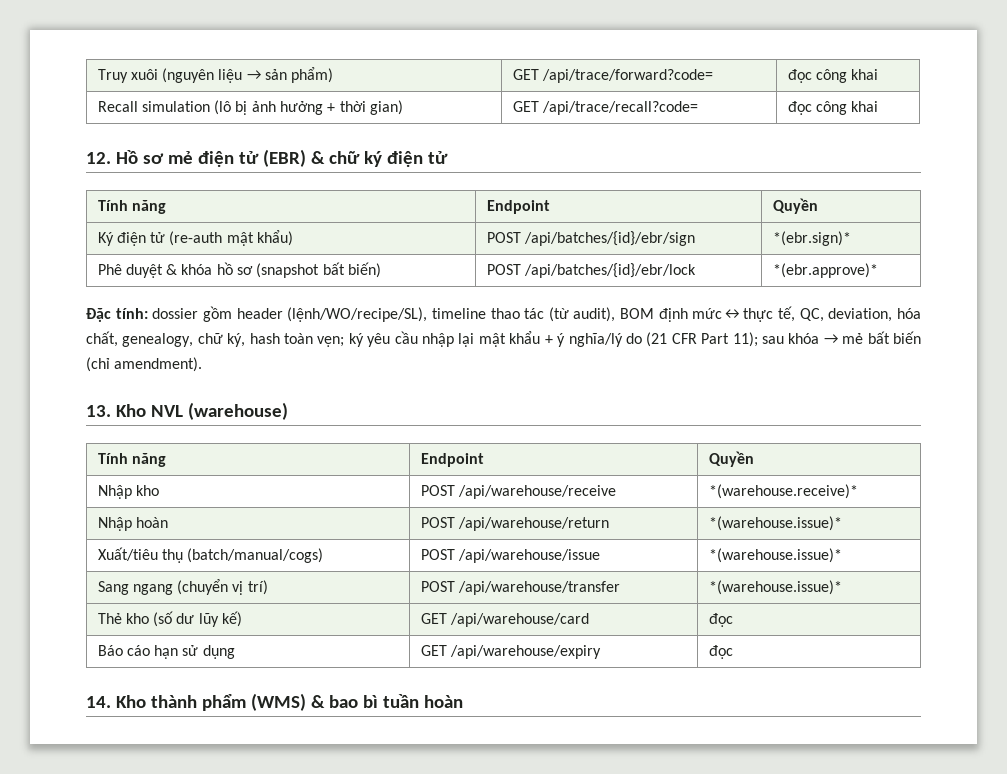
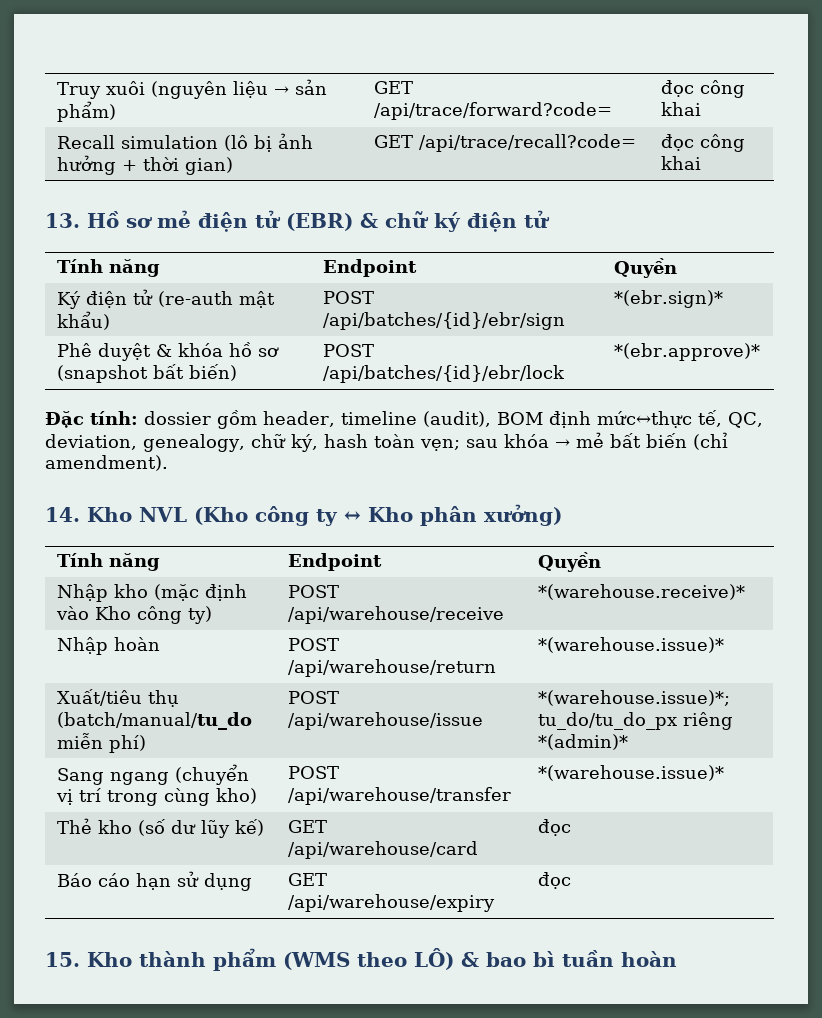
[86,152,111,164] 12. -> [45,213,80,228] 13.
[236,307,616,322] header (lệnh/WO/recipe/SL), timeline thao tác (từ audit), -> [263,411,491,427] header, timeline (audit),
[896,308,921,319] [86,331,118,347] hóa chất, -> (137, 442) none
[348,331,758,347] ký yêu cầu nhập lại mật khẩu + ý nghĩa/lý do (21 CFR Part 11); -> (460, 445) none
[86,405,111,417] 13. -> [45,507,80,522] 14.
[187,402,288,420] (warehouse) -> [194,504,562,526] (Kho công ty ↔ Kho phân xưởng)
(159, 490) none -> [153,584,247,601] [55,606,212,624] (mặc định vào Kho công ty)
[187,548,324,563] (batch/manual/cogs) -> [56,712,252,730] [56,733,146,753] (batch/manual/tu_do miễn phí)
[708,548,842,563] *(warehouse.issue)* -> [537,690,730,706] [537,712,733,730] [537,734,628,750] *(warehouse.issue)*; tu_do/tu_do_px riêng *(admin)*
[247,580,268,595] trí) -> [78,788,257,806] trí trong cùng kho)
[86,696,111,708] 14. -> [45,952,80,967] 15.
[250,693,306,711] (WMS) -> [283,948,454,970] (WMS theo LÔ)

